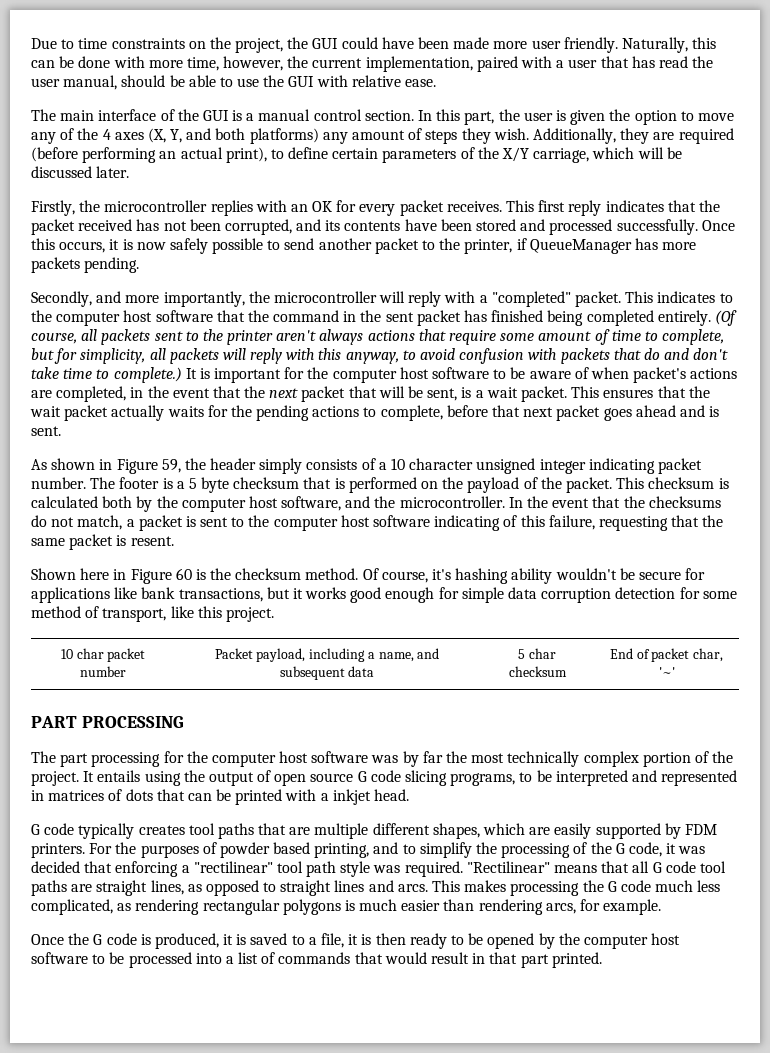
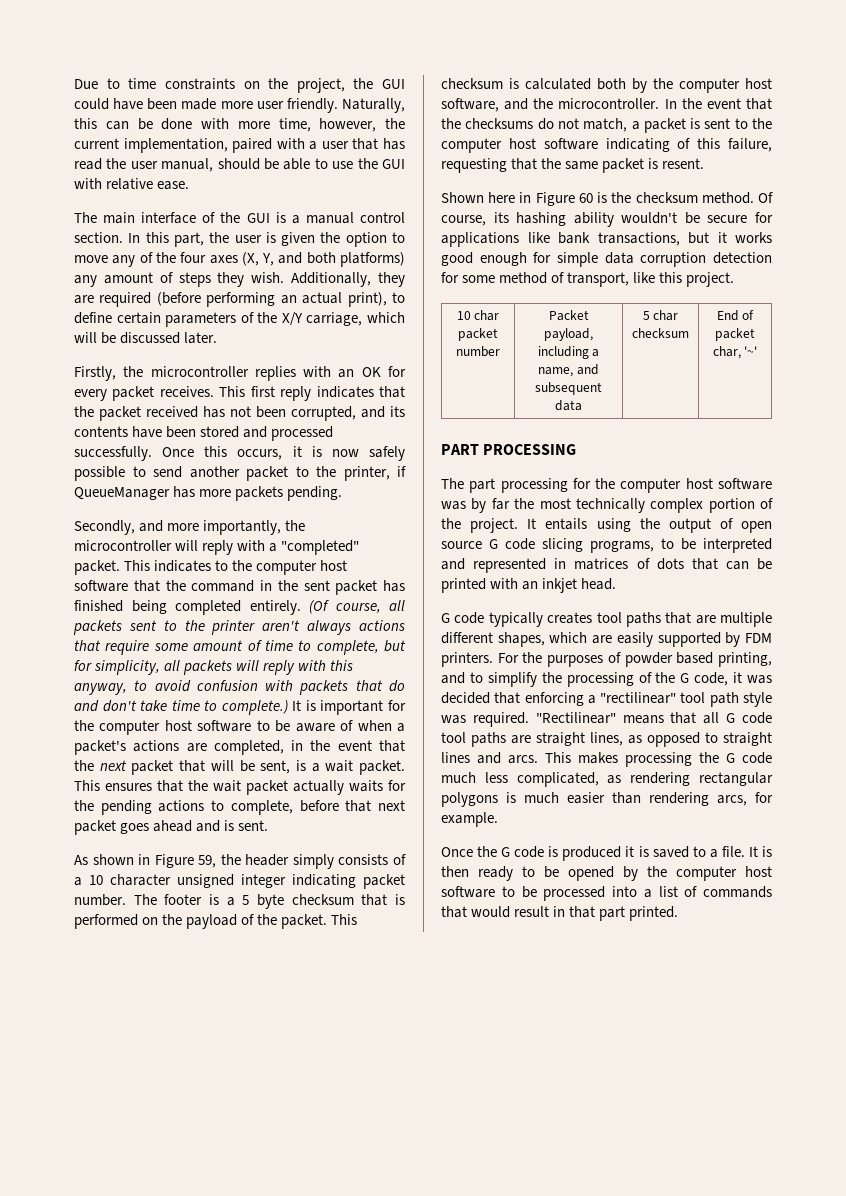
[102,129,111,140] 4 -> [180,252,207,263] four
(629, 373) none -> [397,723,406,732] a
[432,569,452,580] it's -> [493,212,509,223] its
[320,793,329,801] a -> [522,581,539,590] an
[154,933,219,949] produced, -> [562,846,622,861] produced
[321,933,359,948] file, it -> [721,846,758,857] file. It

